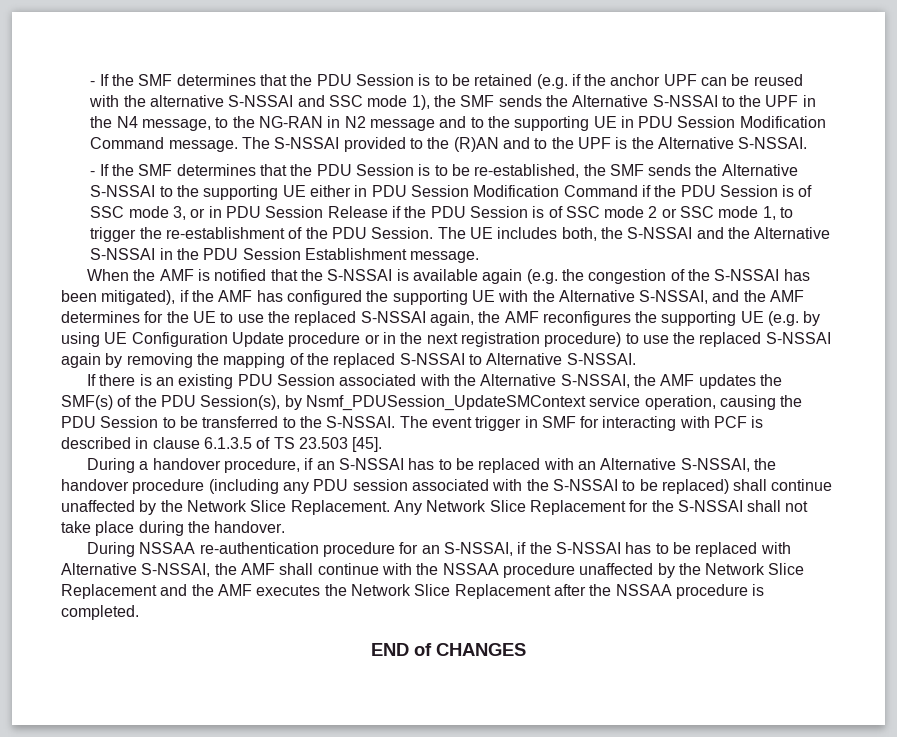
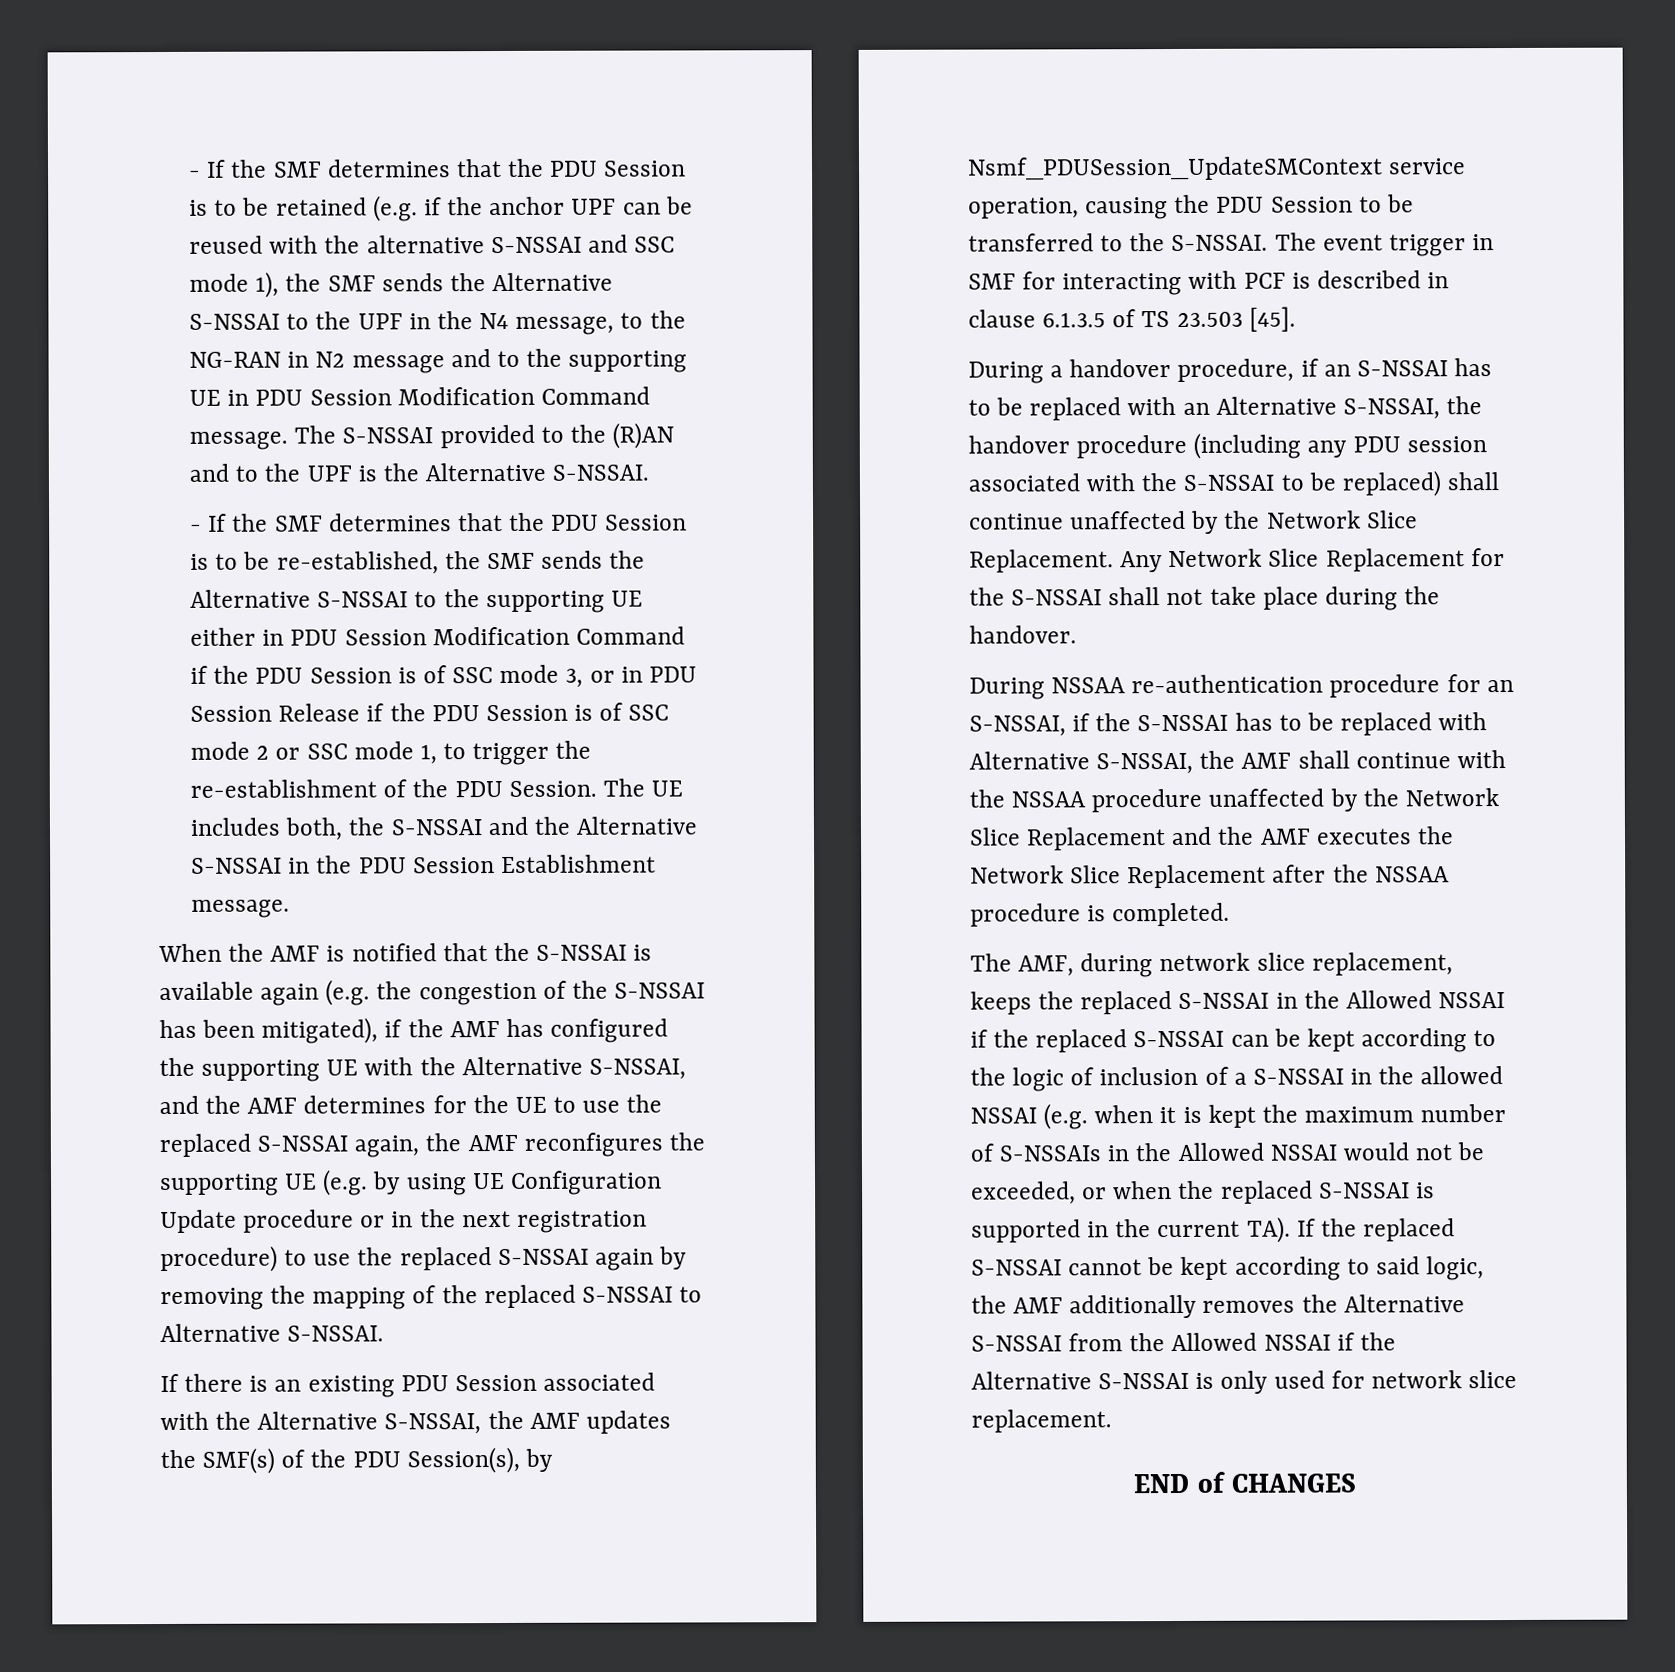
(139, 612) none -> [970,952,1453,978] [970,990,1506,1015] [970,1028,1497,1053] [970,1066,1504,1092] [970,1103,1507,1130] [970,1142,1485,1162] [971,1180,1435,1205] [971,1216,1456,1243] [971,1256,1485,1281] [971,1294,1465,1319] [971,1332,1396,1352] [971,1369,1518,1394] [971,1409,1112,1433] // The AMF, during network slice replacement, keeps the replaced S-NSSAI in the Allowed NSSAI if the replaced S-NSSAI can be kept according to the logic of inclusion of a S-NSSAI in the allowed NSSAI (e.g. when it is kept the maximum number of S-NSSAIs in the Allowed NSSAI would not be exceeded, or when the replaced S-NSSAI is supported in the current TA). If the replaced S-NSSAI cannot be kept according to said logic, the AMF additionally removes the Alternative S-NSSAI from the Allowed NSSAI if the Alternative S-NSSAI is only used for network slice replacement.

